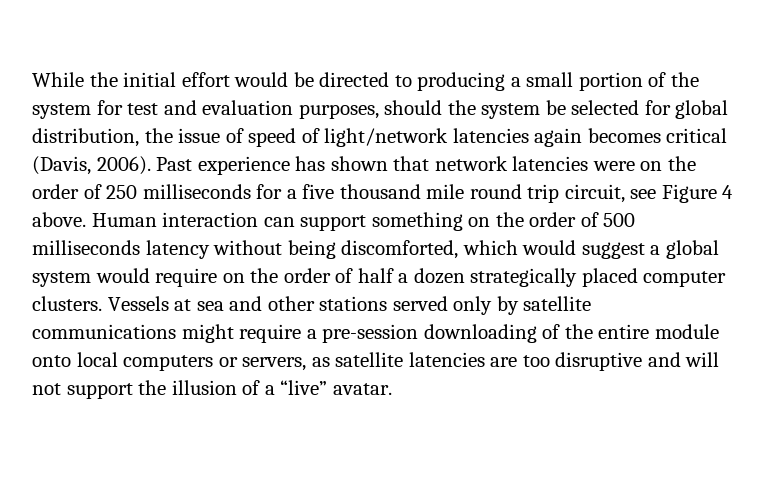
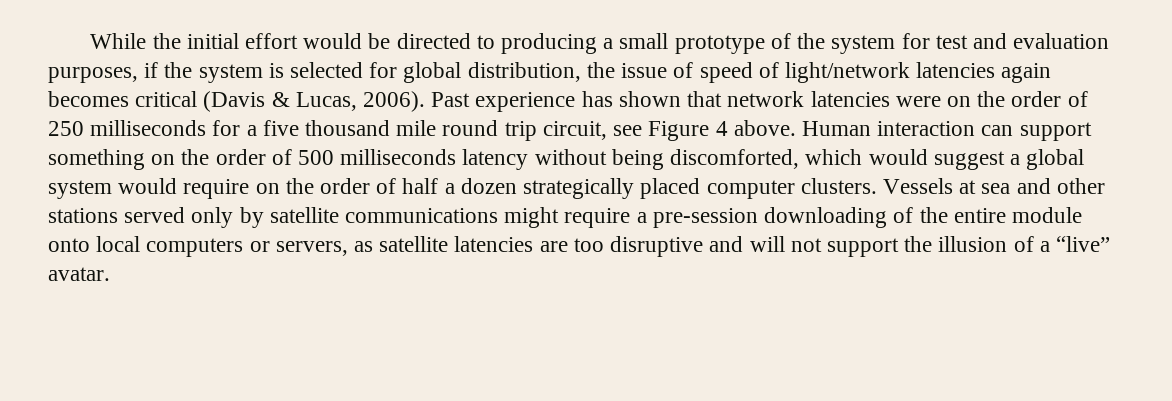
[578,72,643,91] portion -> [674,35,765,54] prototype
[384,100,566,119] should the system be -> [144,62,284,83] if the system is
[32,156,91,175] (Davis, -> [203,91,357,112] (Davis & Lucas,

